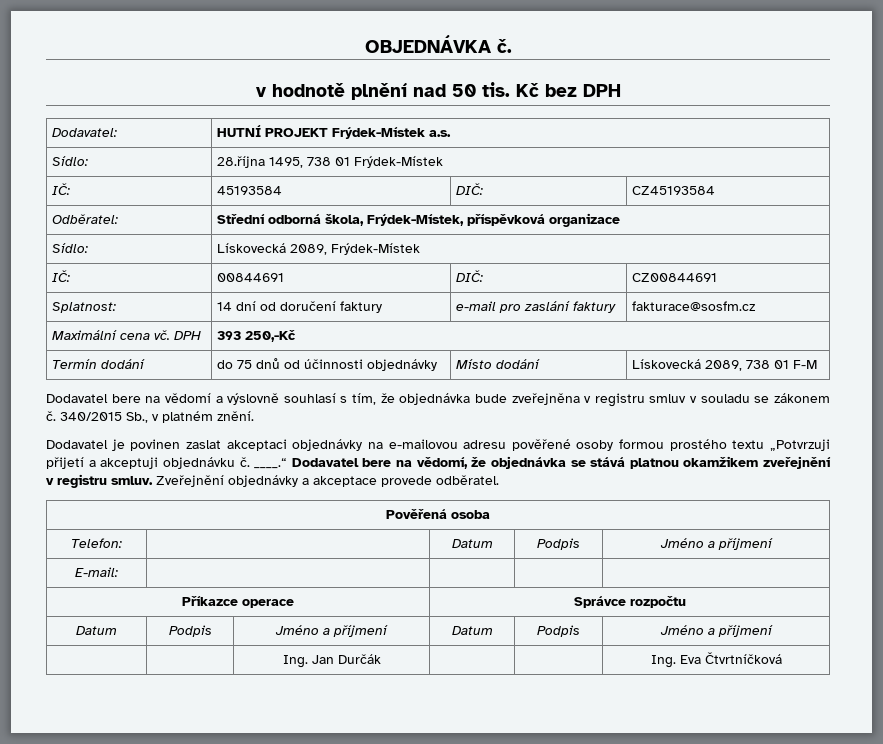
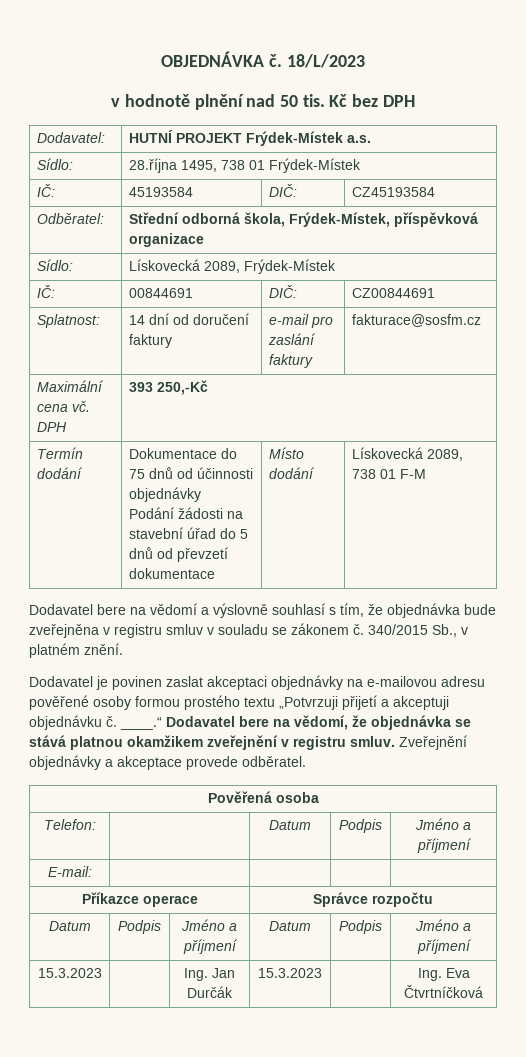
(512, 46) none -> [286,54,365,68] 18/L/2023
(146, 364) none -> [128,448,217,459] Dokumentace
(438, 365) none -> [128,507,243,519] [128,527,248,539] [128,547,228,562] [128,568,215,579] // Podání žádosti na stavební úřad do 5 dnů od převzetí dokumentace
(773, 631) none -> [37,968,102,978] 15.3.2023
(381, 659) none -> [258,968,322,978] 15.3.2023

